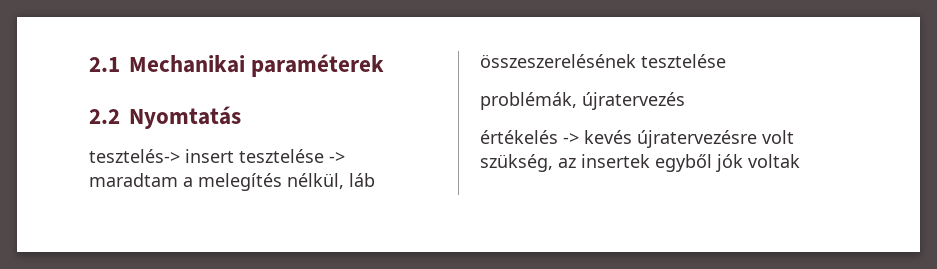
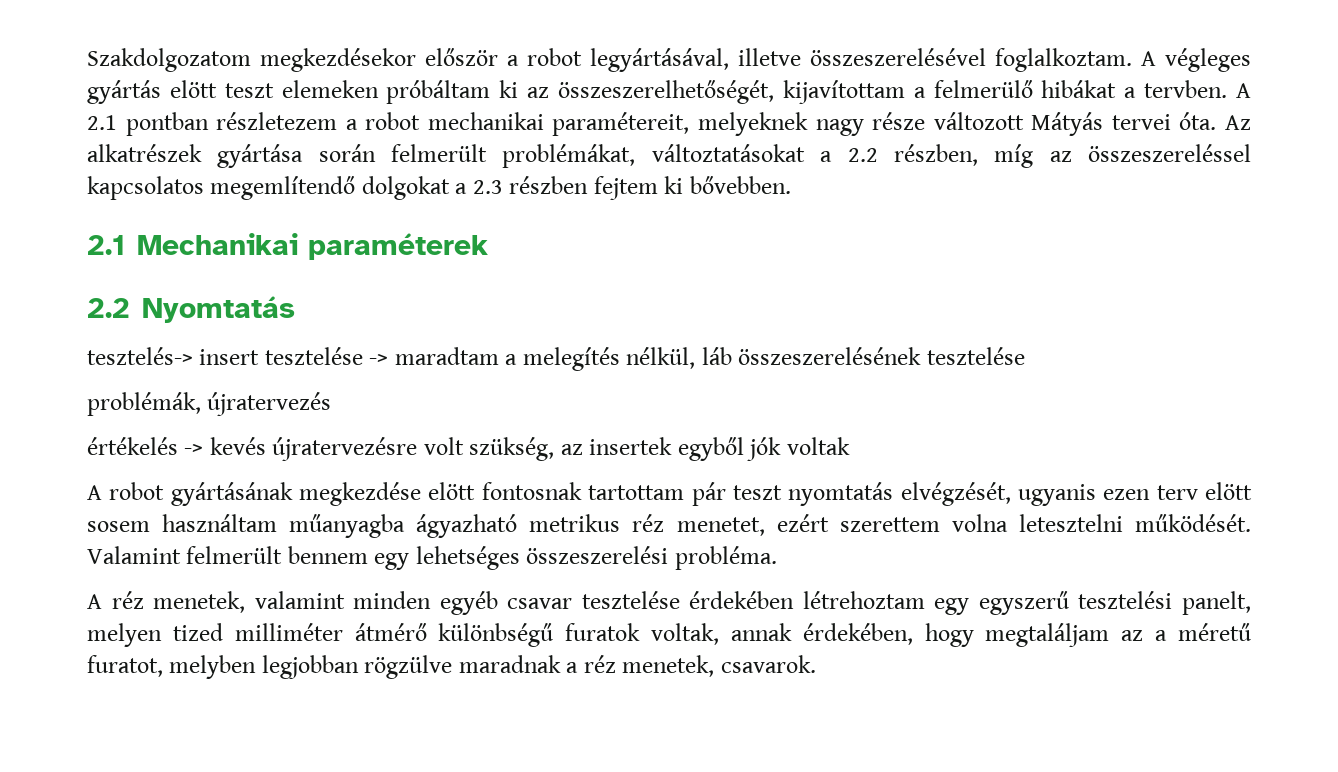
(89, 64) none -> [87,48,1251,72] [87,80,1252,104] [87,112,1251,136] [87,144,1251,168] [87,176,791,200] Szakdolgozatom megkezdésekor először a robot legyártásával, illetve összeszerelésével foglalkoztam. A végleges gyártás elött teszt elemeken próbáltam ki az összeszerelhetőségét, kijavítottam a felmerülő hibákat a tervben. A 2.1 pontban részletezem a robot mechanikai paramétereit, melyeknek nagy része változott Mátyás tervei óta. Az alkatrészek gyártása során felmerült problémákat, változtatásokat a 2.2 részben, míg az összeszereléssel kapcsolatos megemlítendő dolgokat a 2.3 részben fejtem ki bővebben. //
(800, 161) none -> [87,482,1253,506] [87,514,1251,538] [87,546,777,570] [87,591,1251,615] [87,623,1251,647] [87,655,816,679] // A robot gyártásának megkezdése elött fontosnak tartottam pár teszt nyomtatás elvégzését, ugyanis ezen terv elött sosem használtam műanyagba ágyazható metrikus réz menetet, ezért szerettem volna letesztelni működését. Valamint felmerült bennem egy lehetséges összeszerelési probléma. // A réz menetek, valamint minden egyéb csavar tesztelése érdekében létrehoztam egy egyszerű tesztelési panelt, melyen tized milliméter átmérő különbségű furatok voltak, annak érdekében, hogy megtaláljam az a méretű furatot, melyben legjobban rögzülve maradnak a réz menetek, csavarok.

